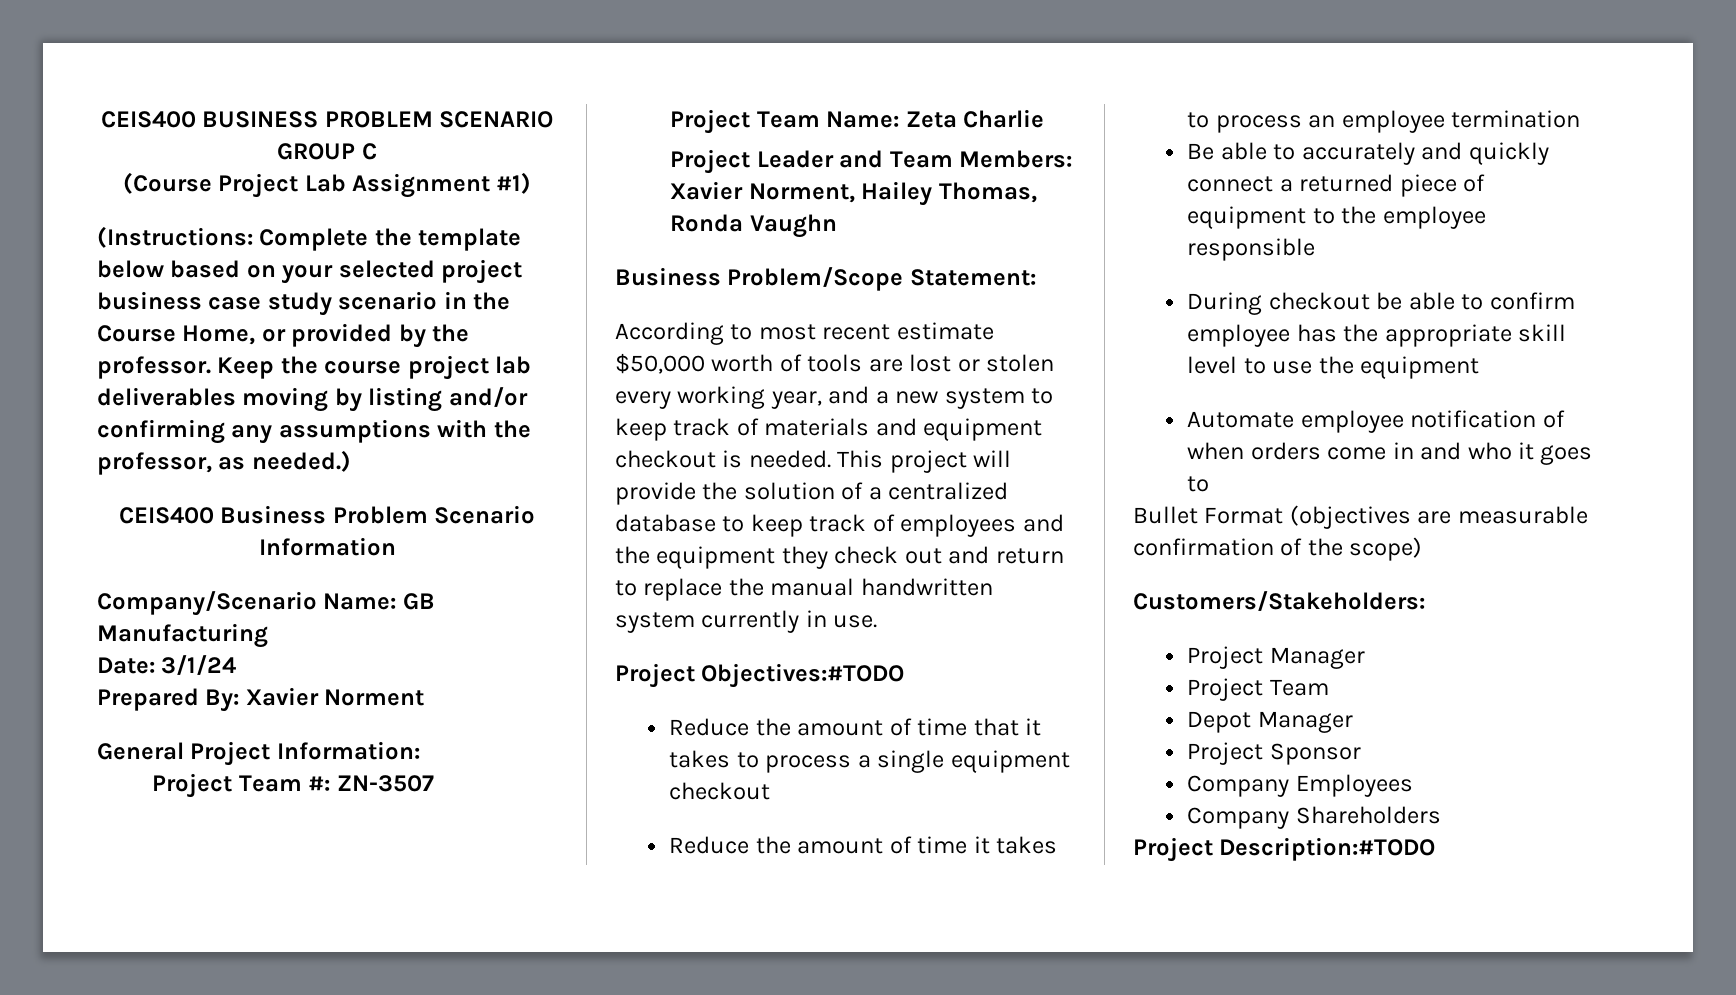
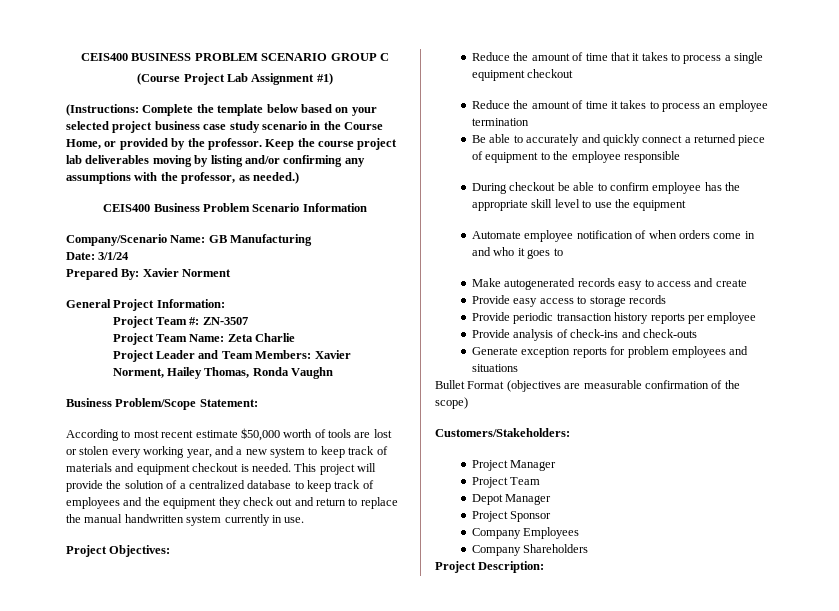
[701,663,905,688] Objectives:#TODO -> [109,545,171,557] Objectives:
(1210, 484) none -> [472,278,747,290] [472,295,666,307] [472,312,757,324] [472,329,697,341] [472,346,749,358] [472,364,519,372] // Make autogenerated records easy to access and create // Provide easy access to storage records // Provide periodic transaction history reports per employee // Provide analysis of check-ins and check-outs // Generate exception reports for problem employees and situations
[1219,837,1436,861] Description:#TODO -> [478,561,545,573] Description:

